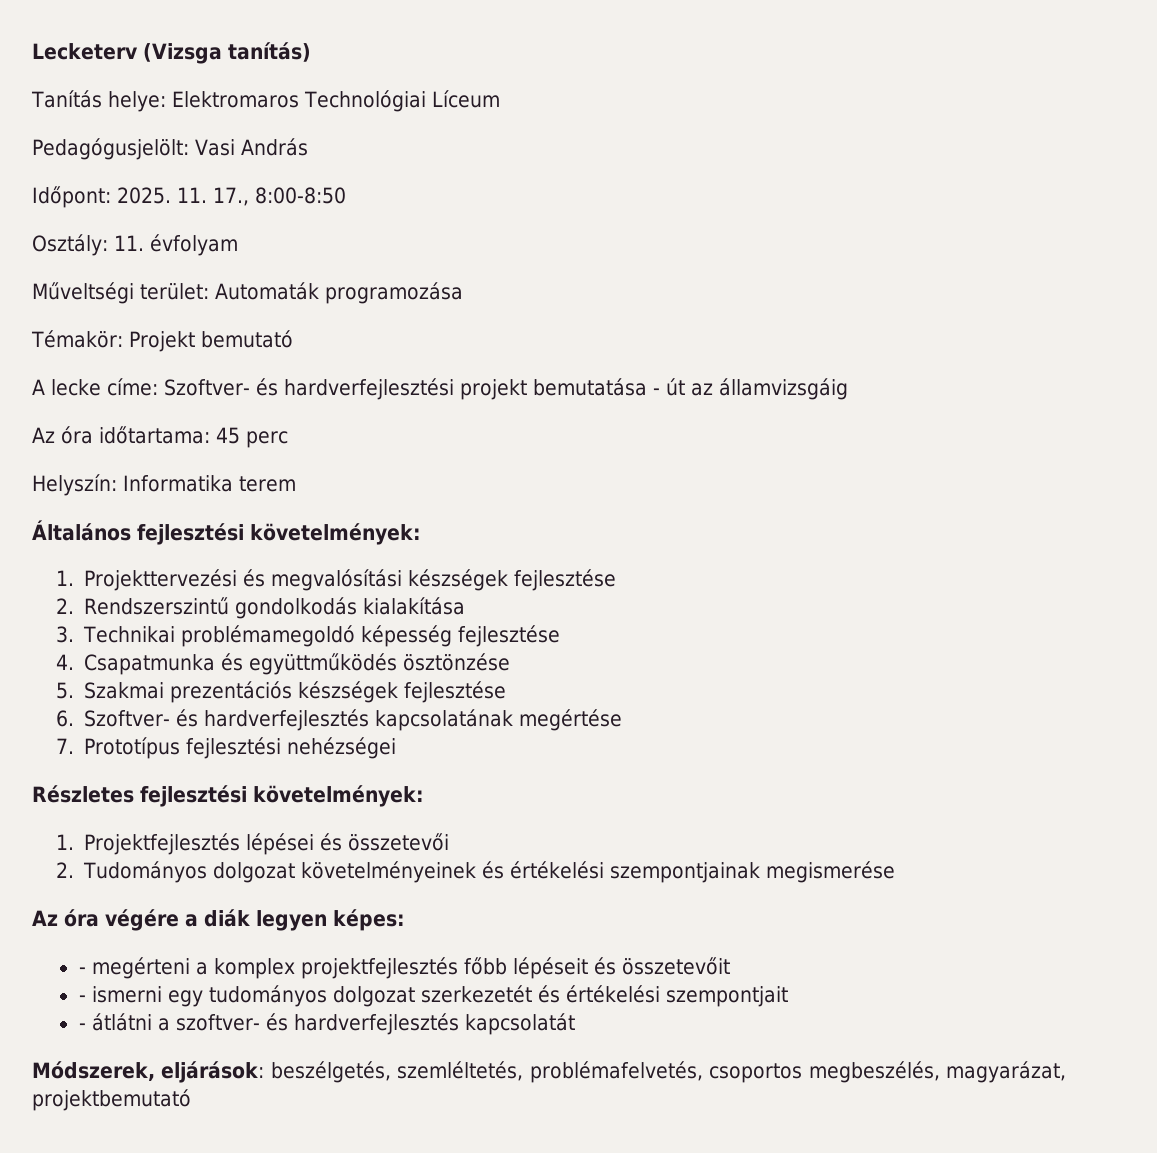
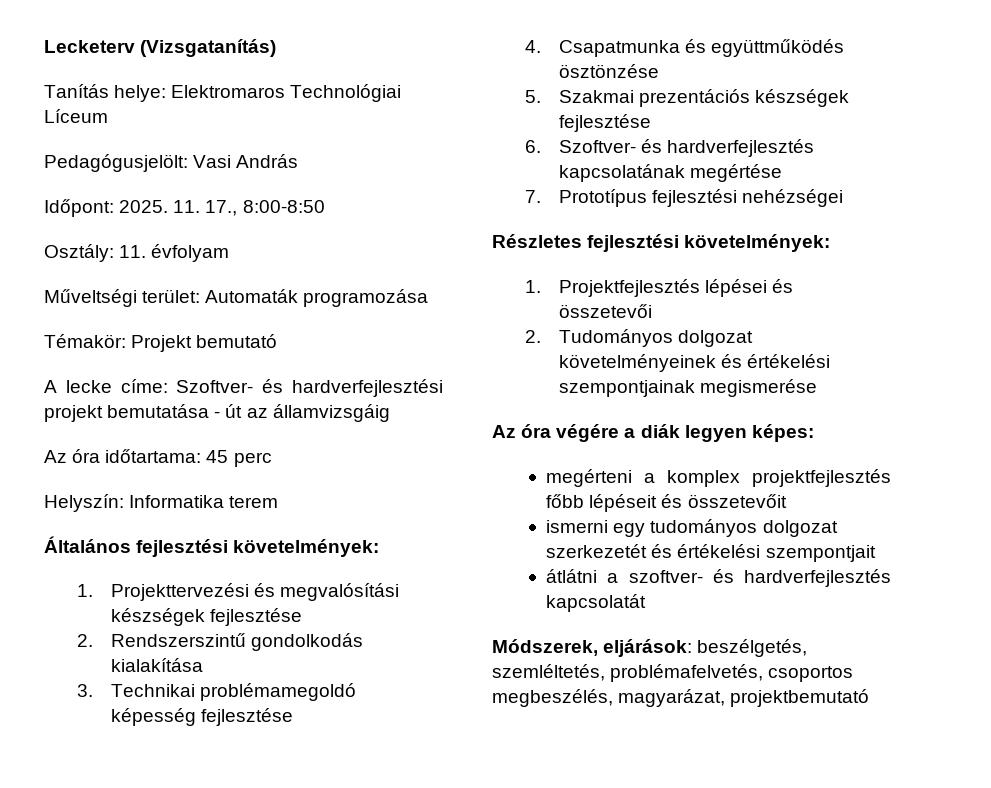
[143,42,311,64] (Vizsga tanítás) -> [140,39,277,57] (Vizsgatanítás)
[78,967,86,974] - -> (814, 433) none
[78,995,86,1002] - -> (787, 501) none
[78,1023,86,1030] - -> (876, 553) none

